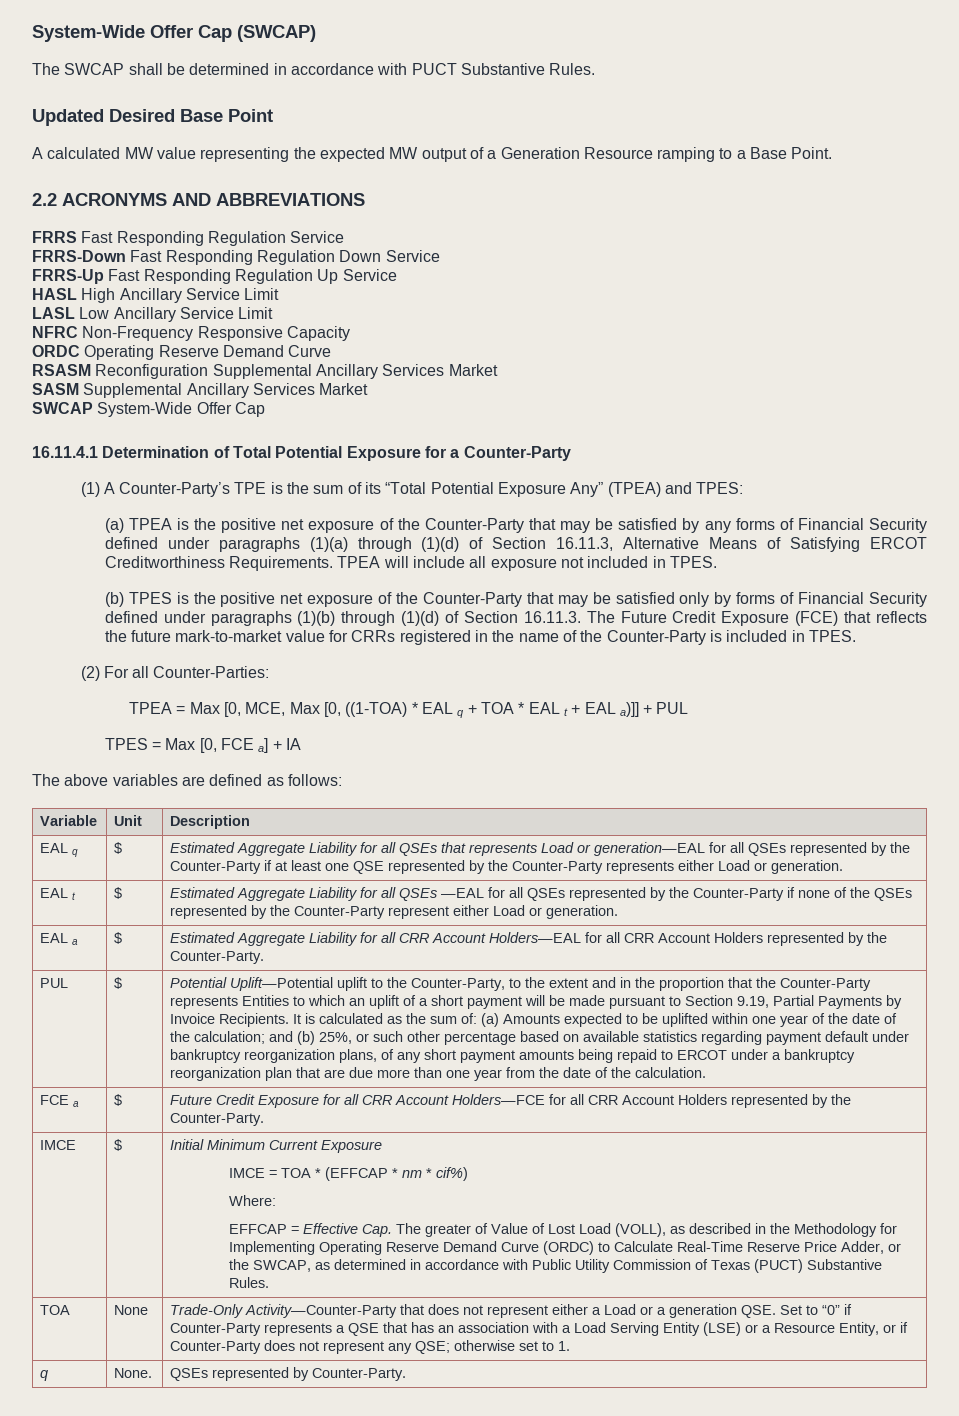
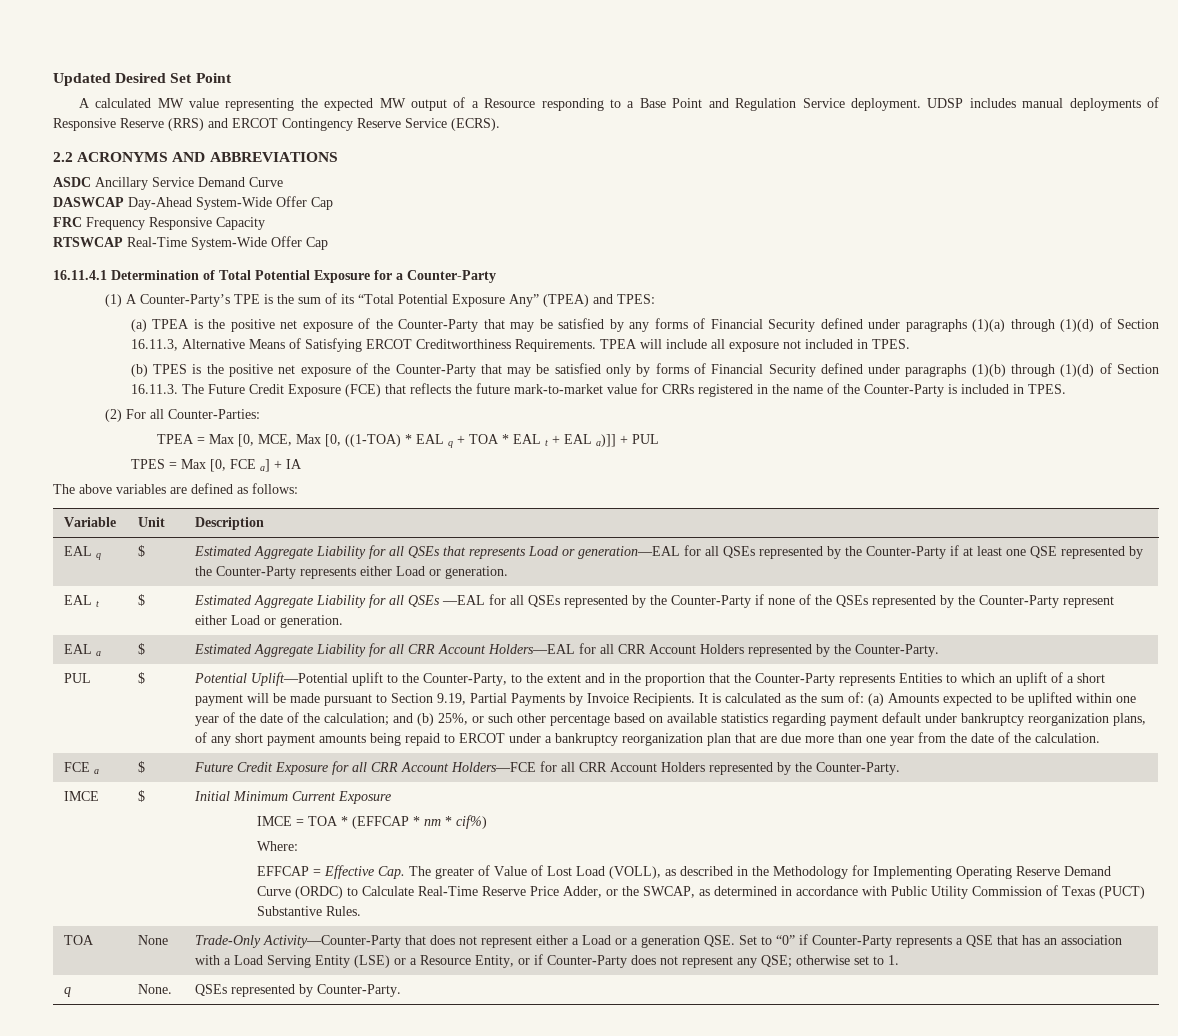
[32,25,316,42] [32,63,596,75] System-Wide Offer Cap (SWCAP) // The SWCAP shall be determined in accordance with PUCT Substantive Rules. // -> (53, 79) none
[180,109,223,122] Base -> [170,73,193,83] Set
[500,147,833,162] [32,193,365,206] [32,231,345,246] [32,250,440,265] [32,269,397,284] [32,288,280,303] [32,307,274,322] [32,326,350,341] [32,345,332,360] [32,364,498,379] [32,383,369,398] [32,402,93,414] Generation Resource ramping to a Base Point. // 2.2 ACRONYMS AND ABBREVIATIONS // FRRS Fast Responding Regulation Service // FRRS-Down Fast Responding Regulation Down Service // FRRS-Up Fast Responding Regulation Up Service // HASL High Ancillary Service Limit // LASL Low Ancillary Service Limit // NFRC Non-Frequency Responsive Capacity // ORDC Operating Reserve Demand Curve // RSASM Reconfiguration Supplemental Ancillary Services Market // SASM Supplemental Ancillary Services Market // SWCAP -> [484,97,1159,111] [53,118,500,131] [53,152,338,162] [53,177,283,190] [53,196,333,210] [53,217,265,230] [53,237,187,247] Resource responding to a Base Point and Regulation Service deployment. UDSP includes manual deployments of Responsive Reserve (RRS) and ERCOT Contingency Reserve Service (ECRS). // 2.2 ACRONYMS AND ABBREVIATIONS // ASDC Ancillary Service Demand Curve // DASWCAP Day-Ahead System-Wide Offer Cap // FRC Frequency Responsive Capacity // RTSWCAP Real-Time

